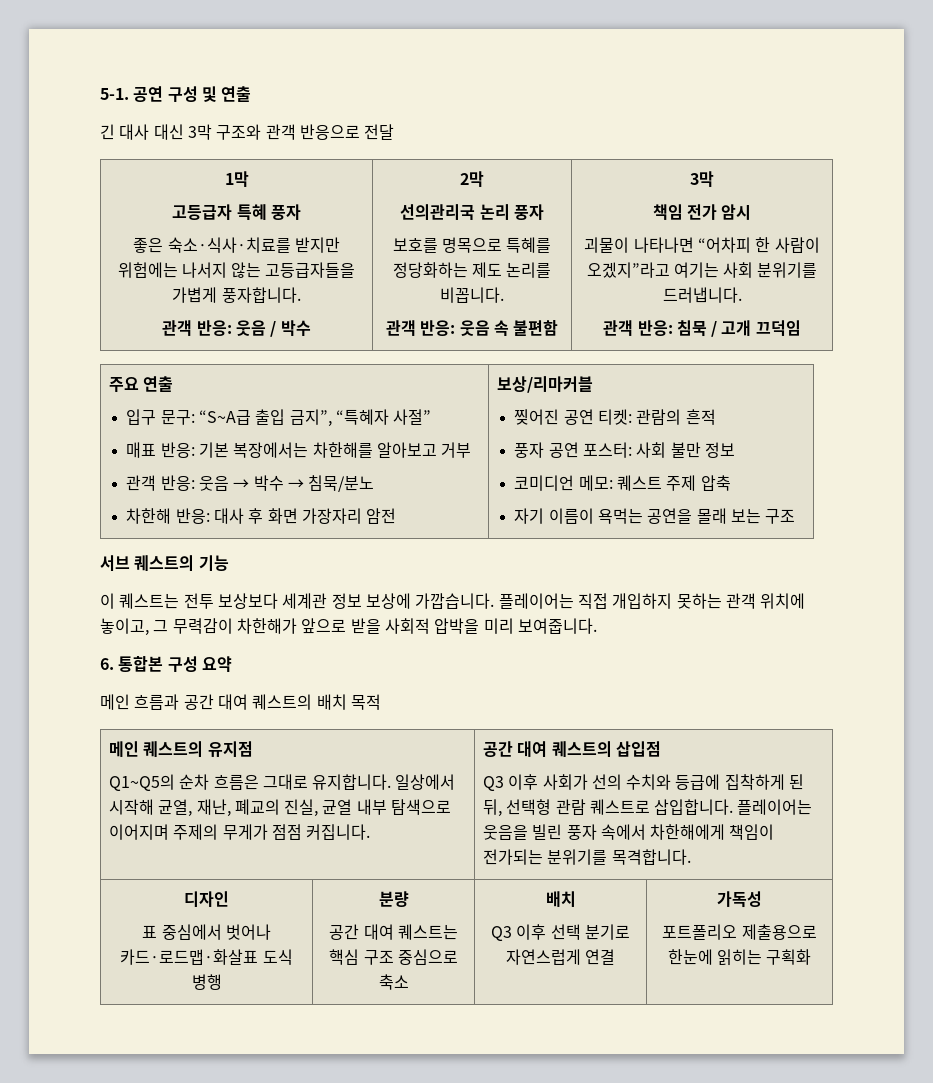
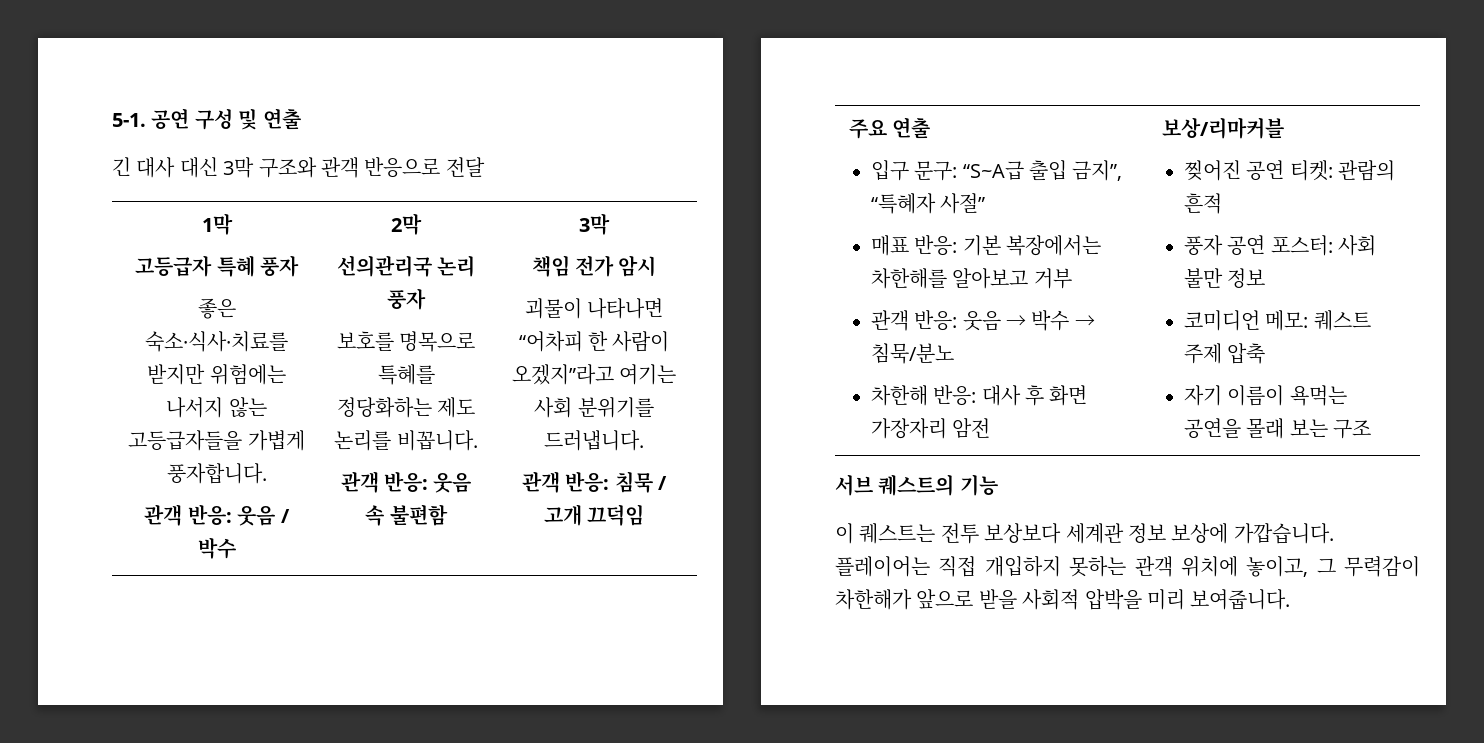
[100,656,232,672] [100,694,381,710] [108,741,253,757] [108,774,456,791] [108,799,452,817] [108,824,371,840] [482,741,661,757] [482,774,805,791] [482,799,813,817] [482,824,775,840] [482,849,691,865] [184,891,229,907] [142,924,271,940] [120,949,293,965] [191,974,222,990] [378,891,409,907] [329,924,458,940] [329,949,458,965] [378,974,409,990] [545,891,576,907] [491,924,630,941] [505,949,616,965] [717,891,762,908] [662,924,817,940] [667,949,812,966] // 6. 통합본 구성 요약 // 메인 흐름과 공간 대여 퀘스트의 배치 목적 // 메인 퀘스트의 유지점 // Q1~Q5의 순차 흐름은 그대로 유지합니다. 일상에서 시작해 균열, 재난, 폐교의 진실, 균열 내부 탐색으로 이어지며 주제의 무게가 점점 커집니다. | 공간 대여 퀘스트의 삽입점 // Q3 이후 사회가 선의 수치와 등급에 집착하게 된 뒤, 선택형 관람 퀘스트로 삽입합니다. 플레이어는 웃음을 빌린 풍자 속에서 차한해에게 책임이 전가되는 분위기를 목격합니다. // 디자인 // 표 중심에서 벗어나 카드·로드맵·화살표 도식 병행 | 분량 // 공간 대여 퀘스트는 핵심 구조 중심으로 축소 | 배치 // Q3 이후 선택 분기로 자연스럽게 연결 | 가독성 // 포트폴리오 제출용으로 한눈에 읽히는 구획화 -> (1291, 599) none

